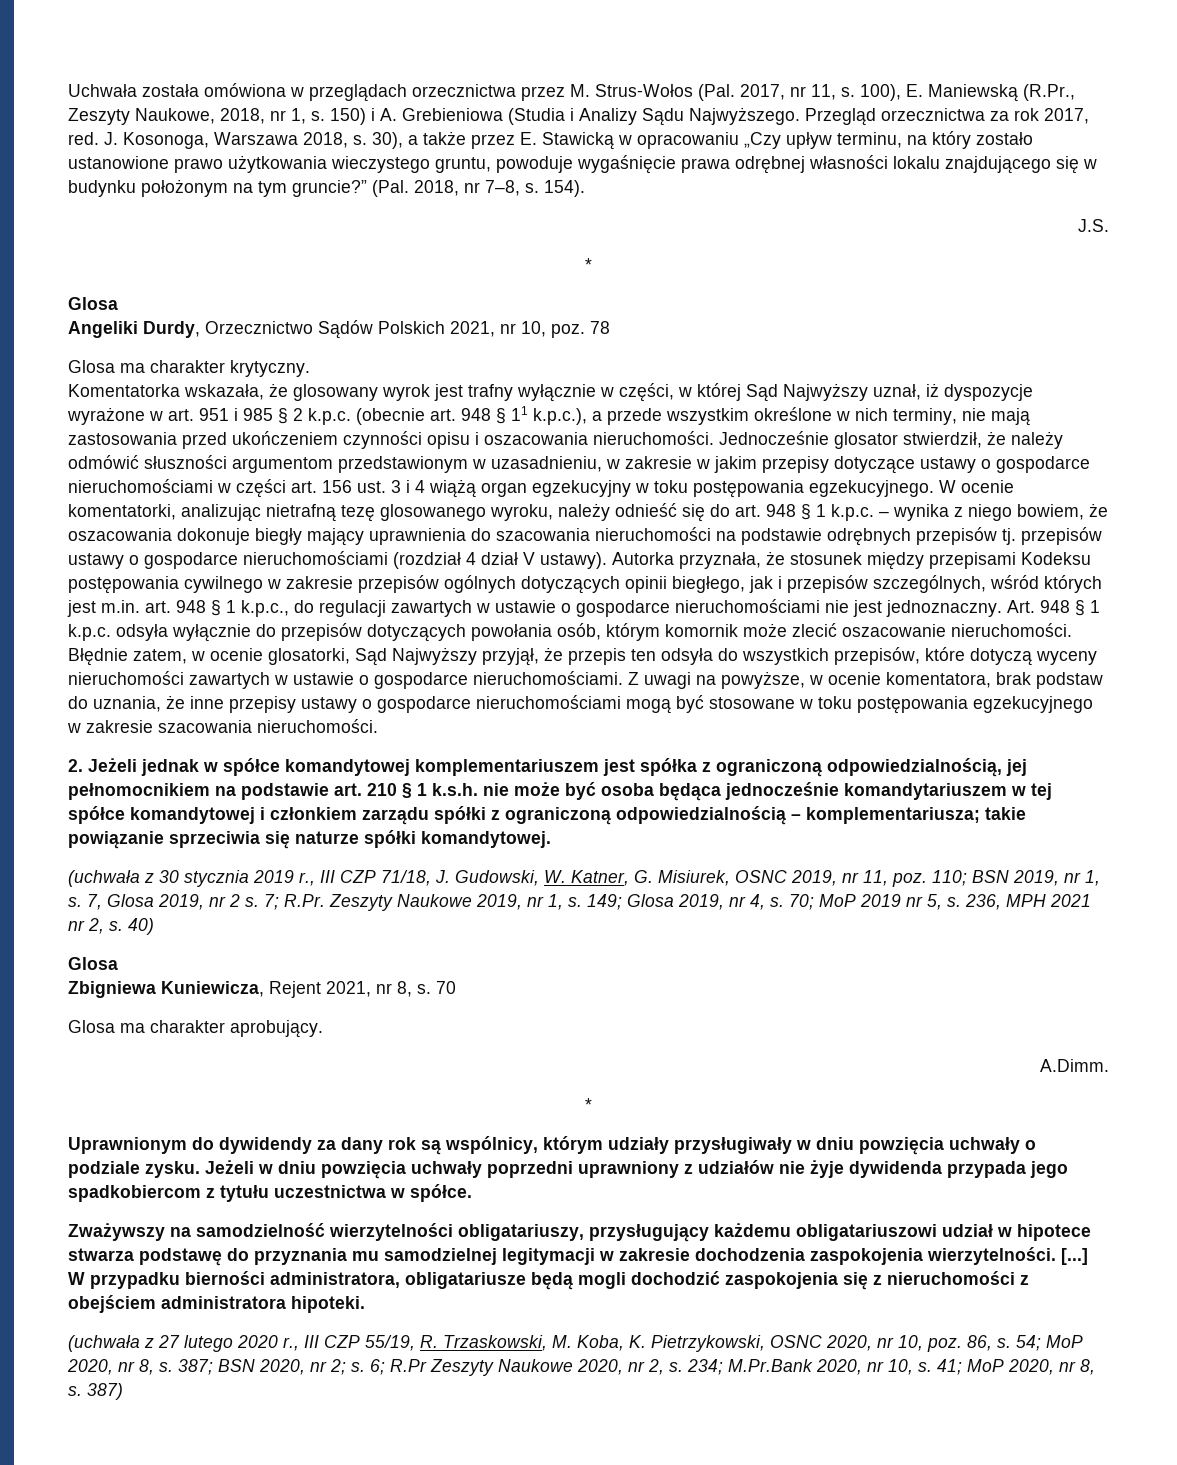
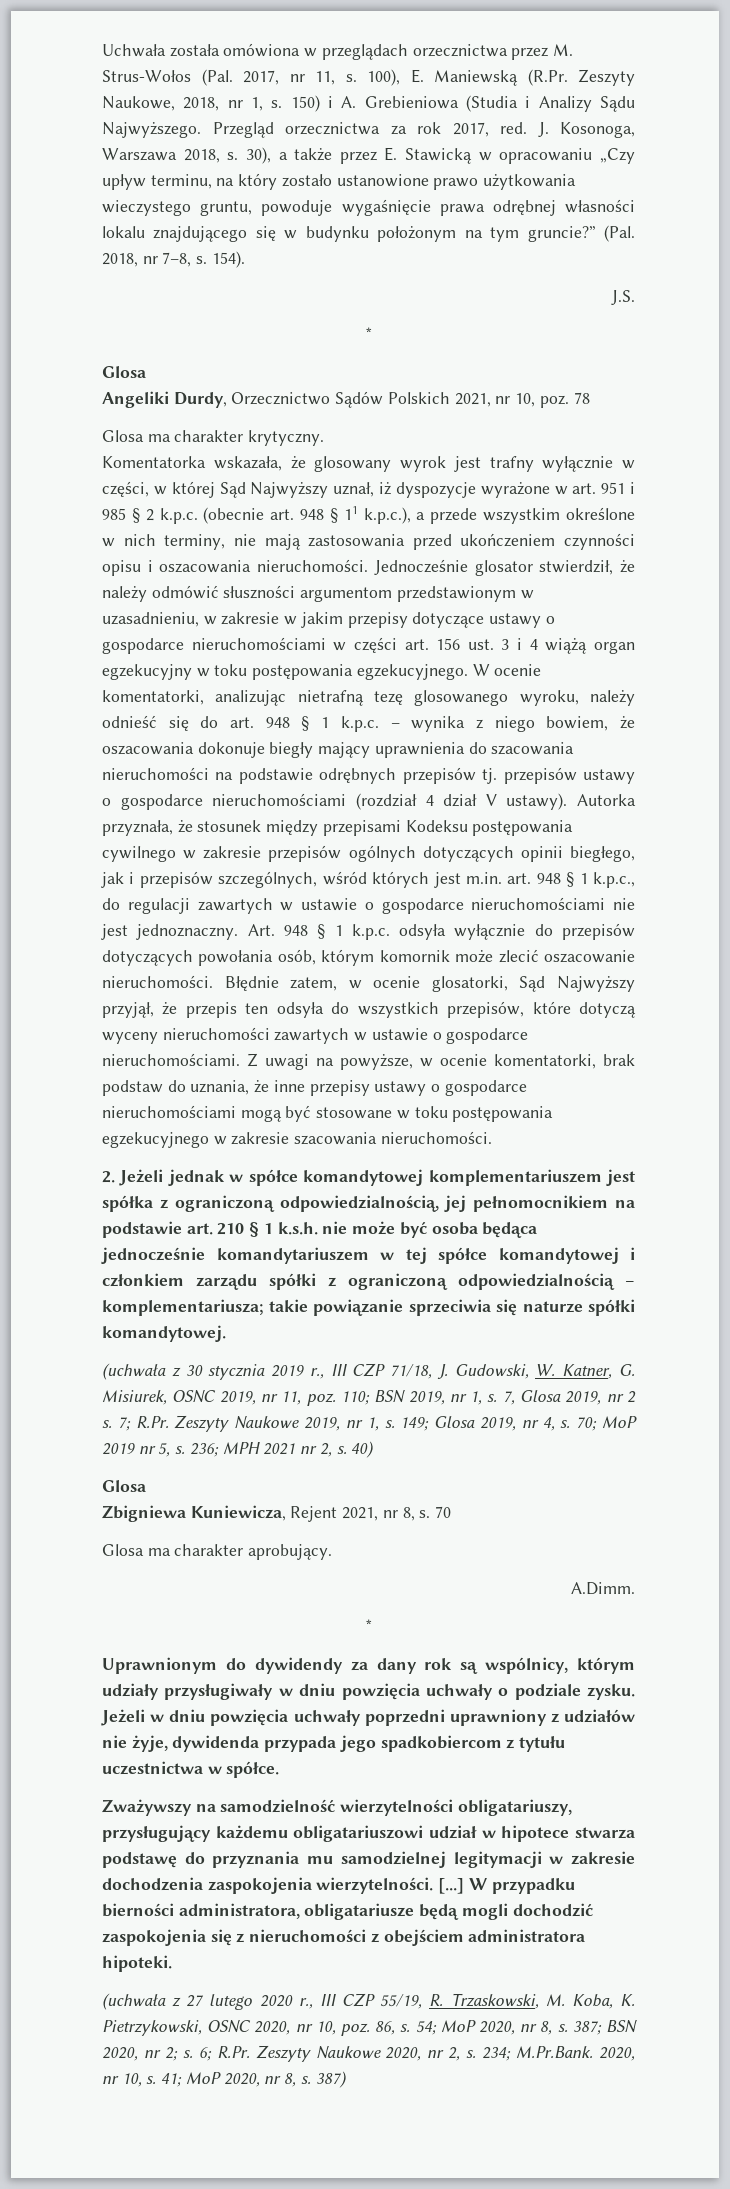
[1023,84,1075,101] (R.Pr., -> [527,69,568,86] (R.Pr.
[886,672,991,688] komentatora, -> [494,1054,596,1069] komentatorki,
[965,894,1001,910] 236, -> [189,1443,219,1457] 236;
[810,1160,844,1178] żyje -> [131,1735,168,1752] żyje,
[390,1359,427,1372] R.Pr -> [216,2046,250,2058] R.Pr.
[728,1359,813,1372] M.Pr.Bank -> [516,2046,594,2058] M.Pr.Bank.

